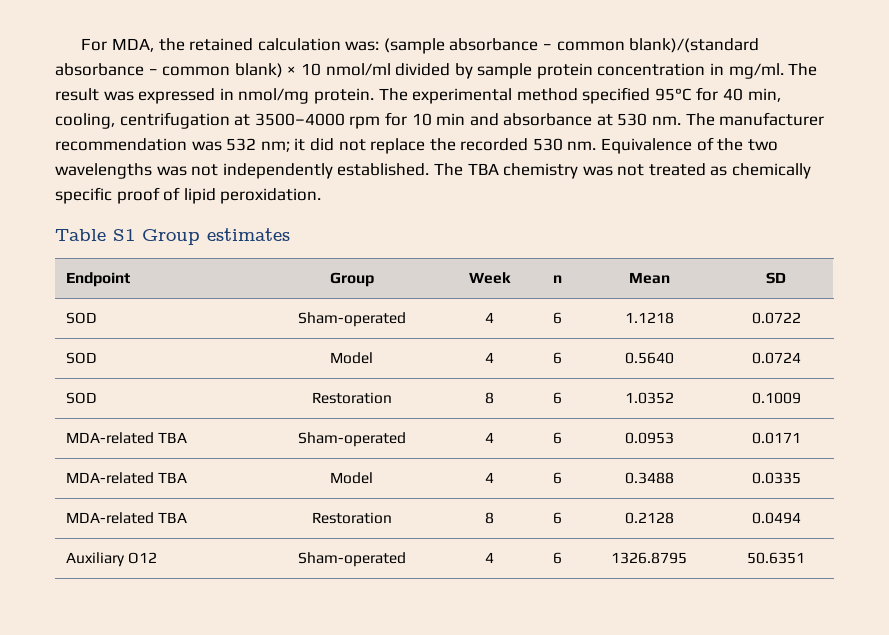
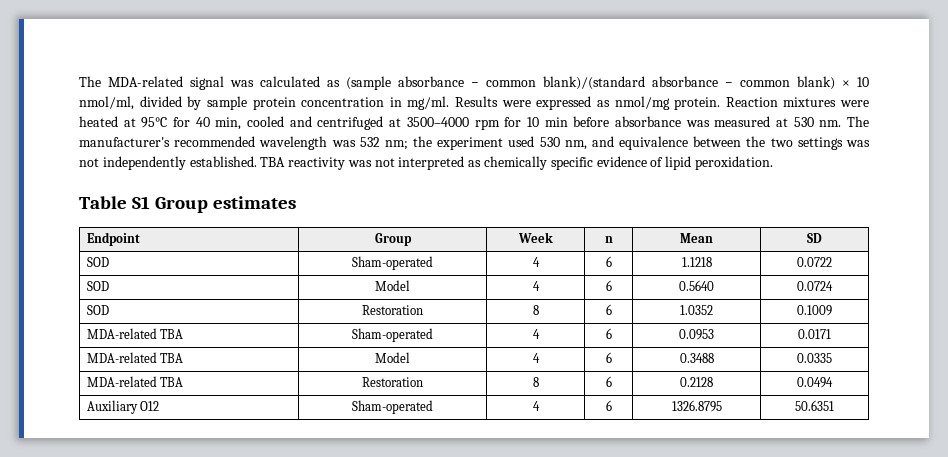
[81,38,380,52] For MDA, the retained calculation was: -> [79,76,340,90] The MDA-related signal was calculated as
[325,63,391,76] nmol/ml -> [79,96,134,110] nmol/ml,
[788,63,818,76] [55,87,651,104] The result was expressed in nmol/mg protein. The experimental method specified -> [455,96,869,110] [79,116,136,127] Results were expressed as nmol/mg protein. Reaction mixtures were heated at
[55,112,230,129] cooling, centrifugation -> [247,116,384,130] cooled and centrifuged
[469,112,825,126] [55,137,714,154] and absorbance at 530 nm. The manufacturer recommendation was 532 nm; it did not replace the recorded 530 nm. Equivalence of -> [573,116,869,127] [79,136,742,150] before absorbance was measured at 530 nm. The manufacturer's recommended wavelength was 532 nm; the experiment used 530 nm, and equivalence between
[55,163,152,179] wavelengths -> [797,137,843,150] settings
[433,163,706,179] The TBA chemistry was not treated -> [260,156,465,170] TBA reactivity was not interpreted
[116,187,160,204] proof -> [596,156,647,167] evidence

